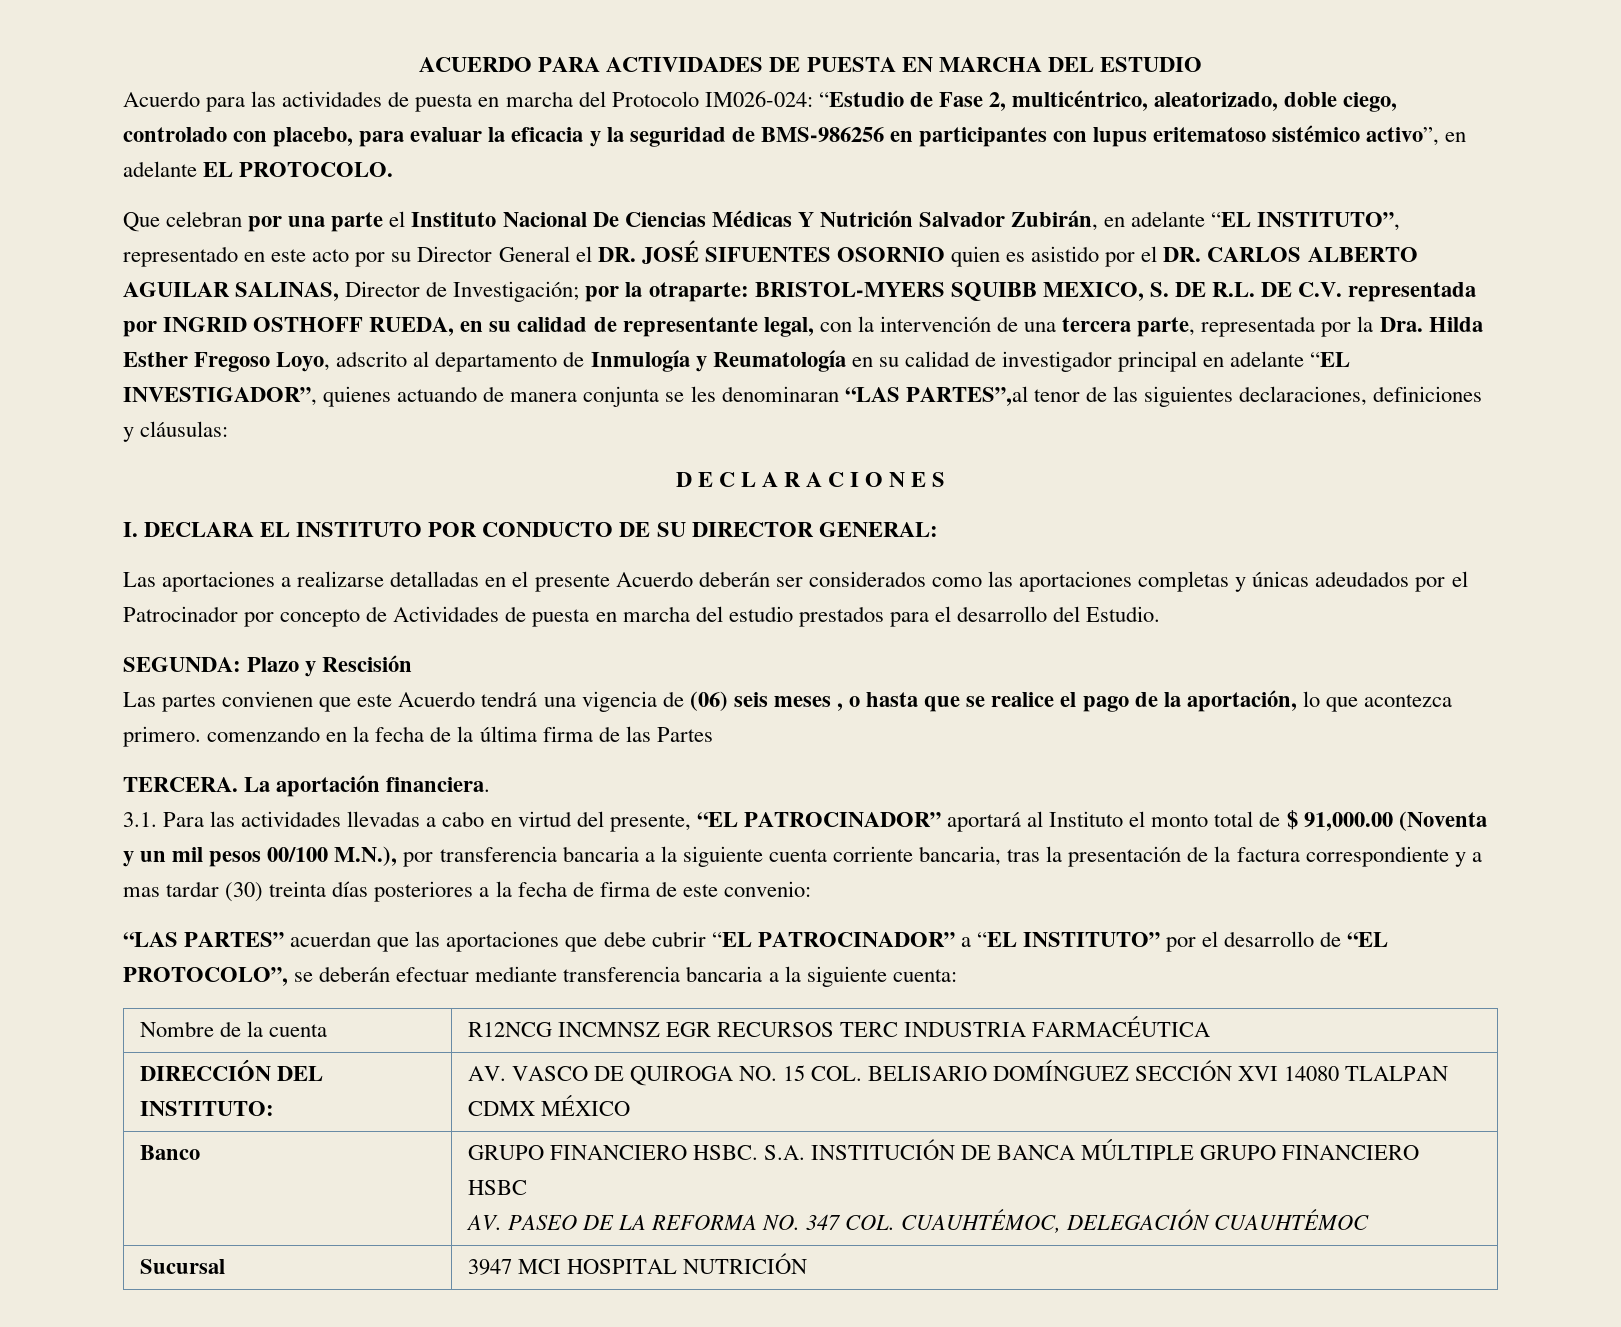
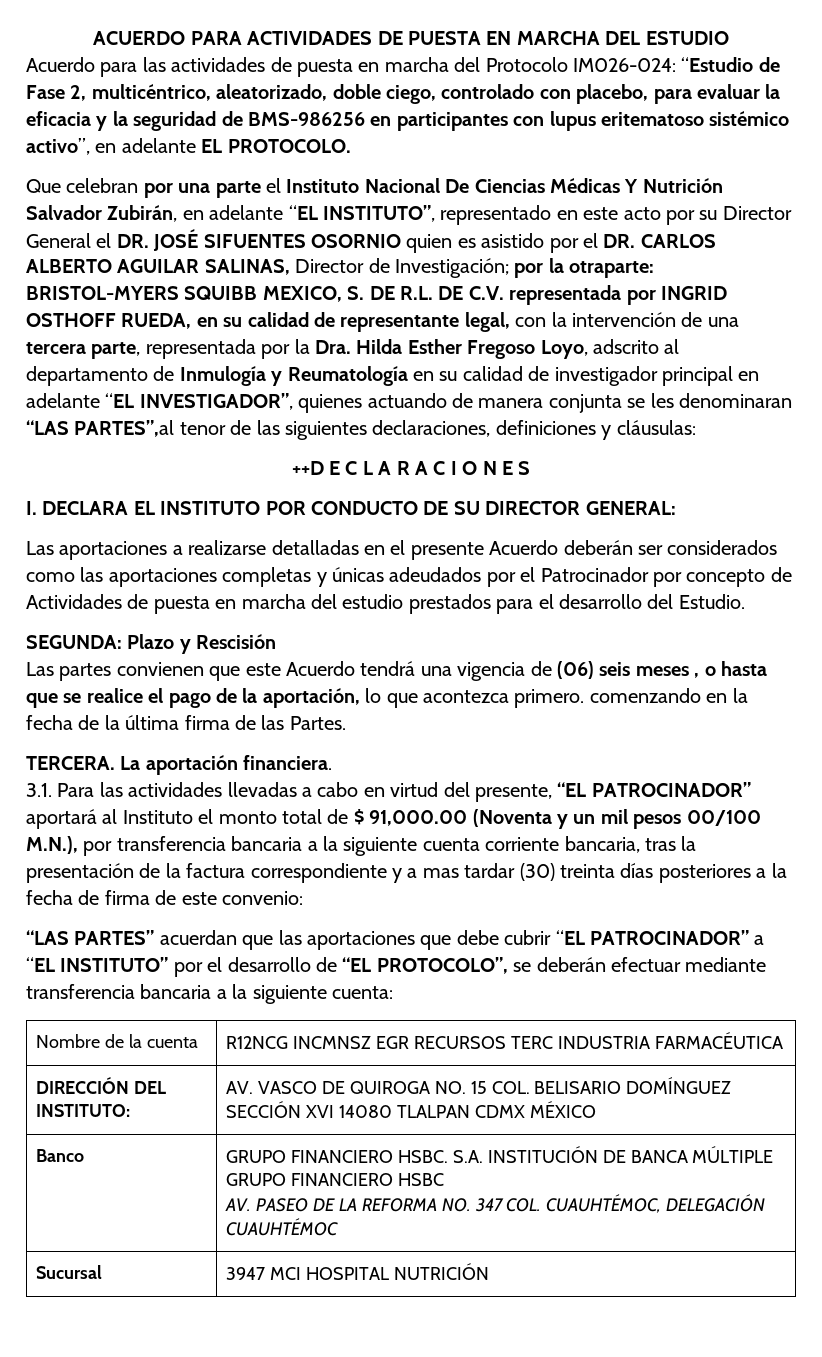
[675,472,692,487] D -> [291,461,324,475] ++D
[656,727,713,742] Partes -> [289,716,346,730] Partes.

